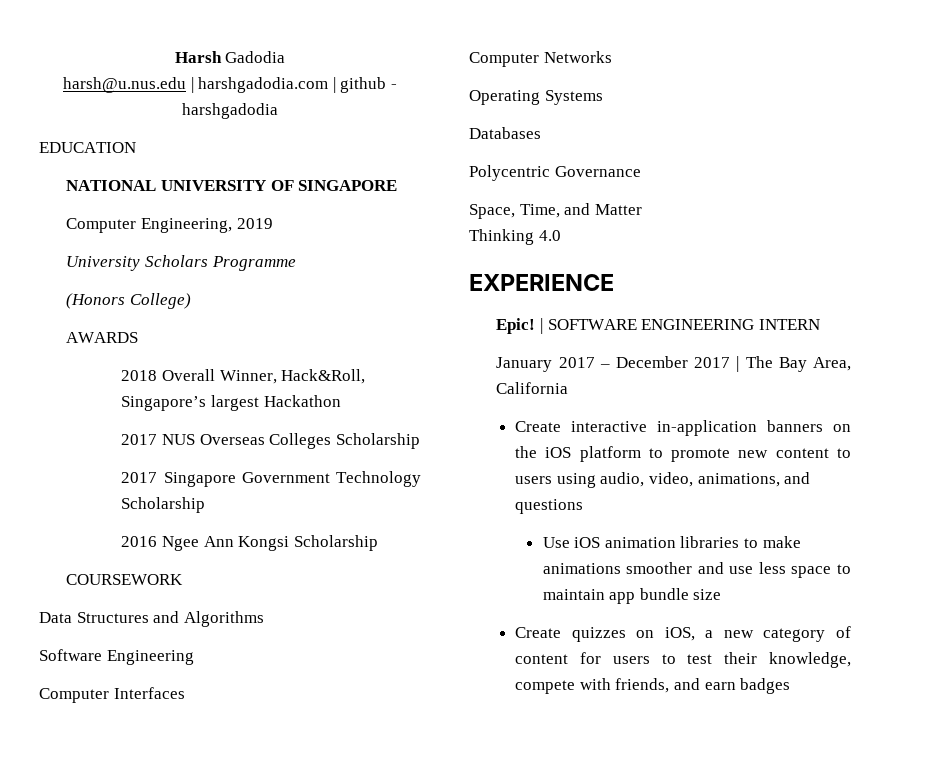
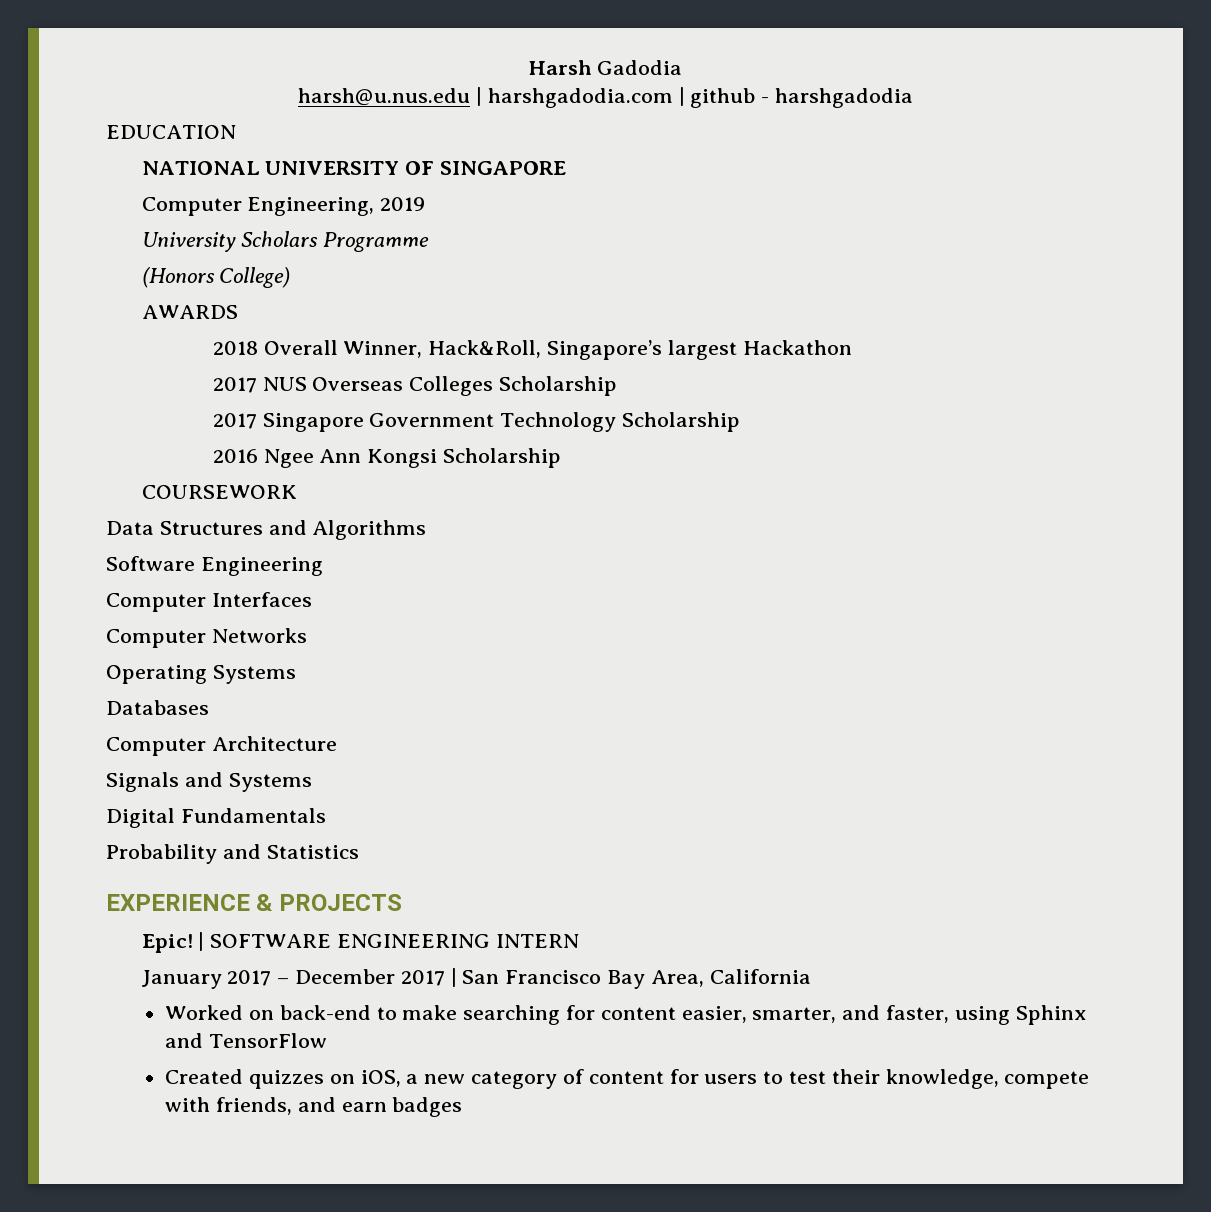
[469,165,641,181] [469,203,642,219] [469,229,561,245] Polycentric Governance // Space, Time, and Matter // Thinking 4.0 -> [106,736,337,756] [106,772,312,792] [106,808,326,828] [106,844,359,864] Computer Architecture // Signals and Systems // Digital Fundamentals // Probability and Statistics
(614, 282) none -> [256,894,402,911] & PROJECTS
[745,356,773,368] The -> [462,970,602,984] San Francisco
[515,420,851,436] [515,446,851,462] [515,472,811,488] [515,499,584,514] [542,536,801,548] [542,562,851,578] [542,588,722,604] [515,627,562,638] Create interactive in-application banners on the iOS platform to promote new content to users using audio, video, animations, and questions // Use iOS animation libraries to make animations smoother and use less space to maintain app bundle size // Create -> [165,1005,1086,1025] [165,1033,328,1048] [165,1069,244,1084] Worked on back-end to make searching for content easier, smarter, and faster, using Sphinx and TensorFlow // Created

